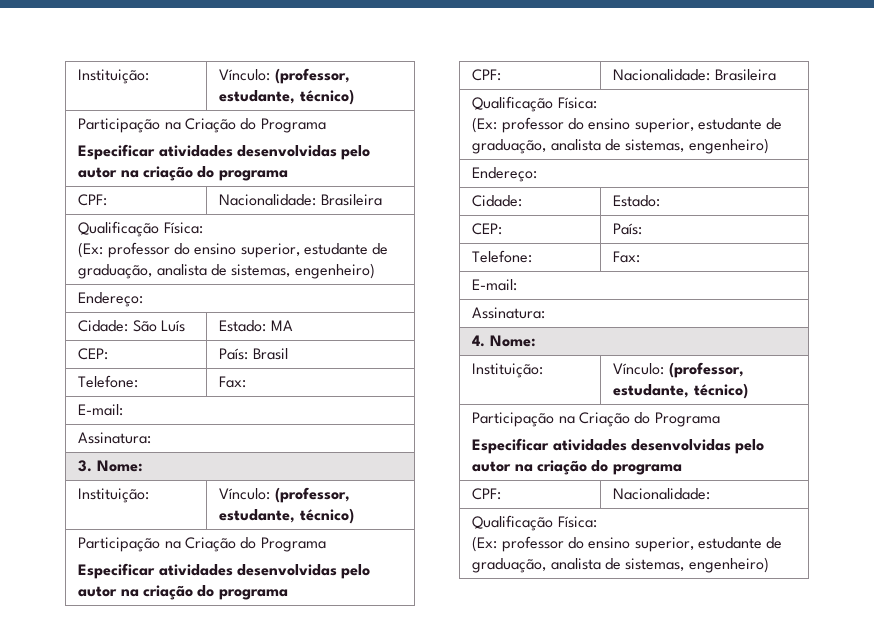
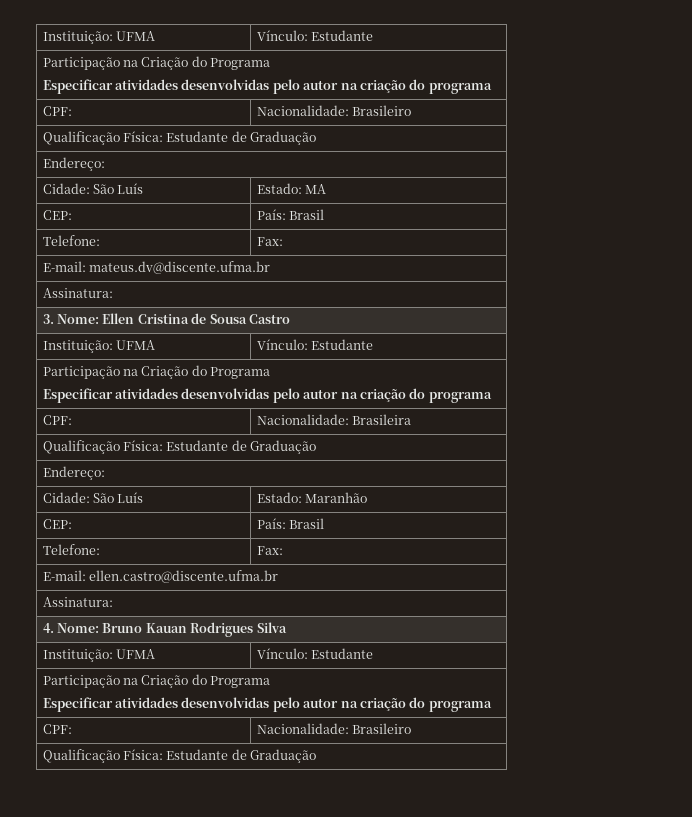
[78,69,150,84] [219,68,350,84] [219,89,354,105] Instituição: | Vínculo: (professor, estudante, técnico) -> [42,31,156,44] [256,30,374,41] [42,56,271,70] [42,79,492,94] [42,106,72,116] [256,105,412,116] [42,131,317,145] [42,157,105,171] [42,183,144,194] [256,183,327,194] [42,210,72,220] [256,209,325,220] [42,235,100,246] [256,237,283,246] [42,261,271,274] [42,288,113,298] [42,313,290,324] [42,340,156,353] [256,339,374,350] Instituição: UFMA | Vínculo: Estudante // Participação na Criação do Programa // Especificar atividades desenvolvidas pelo autor na criação do programa // CPF: | Nacionalidade: Brasileiro // Qualificação Física: Estudante de Graduação // Endereço: // Cidade: São Luís | Estado: MA // CEP: | País: Brasil // Telefone: | Fax: // E-mail: mateus.dv@discente.ufma.br // Assinatura: // 3. Nome: Ellen Cristina de Sousa Castro // Instituição: UFMA | Vínculo: Estudante
[78,242,389,258] [78,263,375,279] [78,292,144,307] [78,320,186,332] [219,320,293,332] [78,348,109,360] [219,348,288,360] [78,375,139,388] [219,376,247,388] [78,404,124,416] [78,432,152,444] [78,460,143,472] [78,488,150,503] [219,487,350,503] [219,508,354,524] // (Ex: professor do ensino superior, estudante de graduação, analista de sistemas, engenheiro) // Endereço: // Cidade: São Luís | Estado: MA // CEP: | País: Brasil // Telefone: | Fax: // E-mail: // Assinatura: // 3. Nome: // Instituição: | Vínculo: (professor, estudante, técnico) -> [166,440,317,454] [42,466,105,480] [42,492,144,503] [256,492,368,503] [42,519,72,529] [256,518,325,529] [42,544,100,555] [256,546,283,555] [42,570,279,583] [42,597,113,607] [42,622,287,637] [42,649,156,662] [256,648,374,659] Estudante de Graduação // Endereço: // Cidade: São Luís | Estado: Maranhão // CEP: | País: Brasil // Telefone: | Fax: // E-mail: ellen.castro@discente.ufma.br // Assinatura: // 4. Nome: Bruno Kauan Rodrigues Silva // Instituição: UFMA | Vínculo: Estudante
[714,69,776,81] [472,96,597,112] [472,117,783,133] [472,138,769,154] [472,167,538,182] [472,195,523,207] [613,195,661,207] [472,223,503,235] [613,223,643,235] [472,250,533,263] [613,251,641,263] [472,279,518,291] [472,307,546,319] [472,335,536,347] [472,363,544,378] [613,362,744,378] [613,383,748,399] [472,412,720,427] [472,438,765,454] [472,460,682,475] [472,488,502,500] [613,488,711,500] [472,515,597,531] [472,536,783,552] [472,557,769,573] Brasileira // Qualificação Física: // (Ex: professor do ensino superior, estudante de graduação, analista de sistemas, engenheiro) // Endereço: // Cidade: | Estado: // CEP: | País: // Telefone: | Fax: // E-mail: // Assinatura: // 4. Nome: // Instituição: | Vínculo: (professor, estudante, técnico) // Participação na Criação do Programa // Especificar atividades desenvolvidas pelo autor na criação do programa // CPF: | Nacionalidade: // Qualificação Física: // (Ex: professor do ensino superior, estudante de graduação, analista de sistemas, engenheiro) -> [352,723,412,734] [42,749,317,763] Brasileiro // Qualificação Física: Estudante de Graduação

